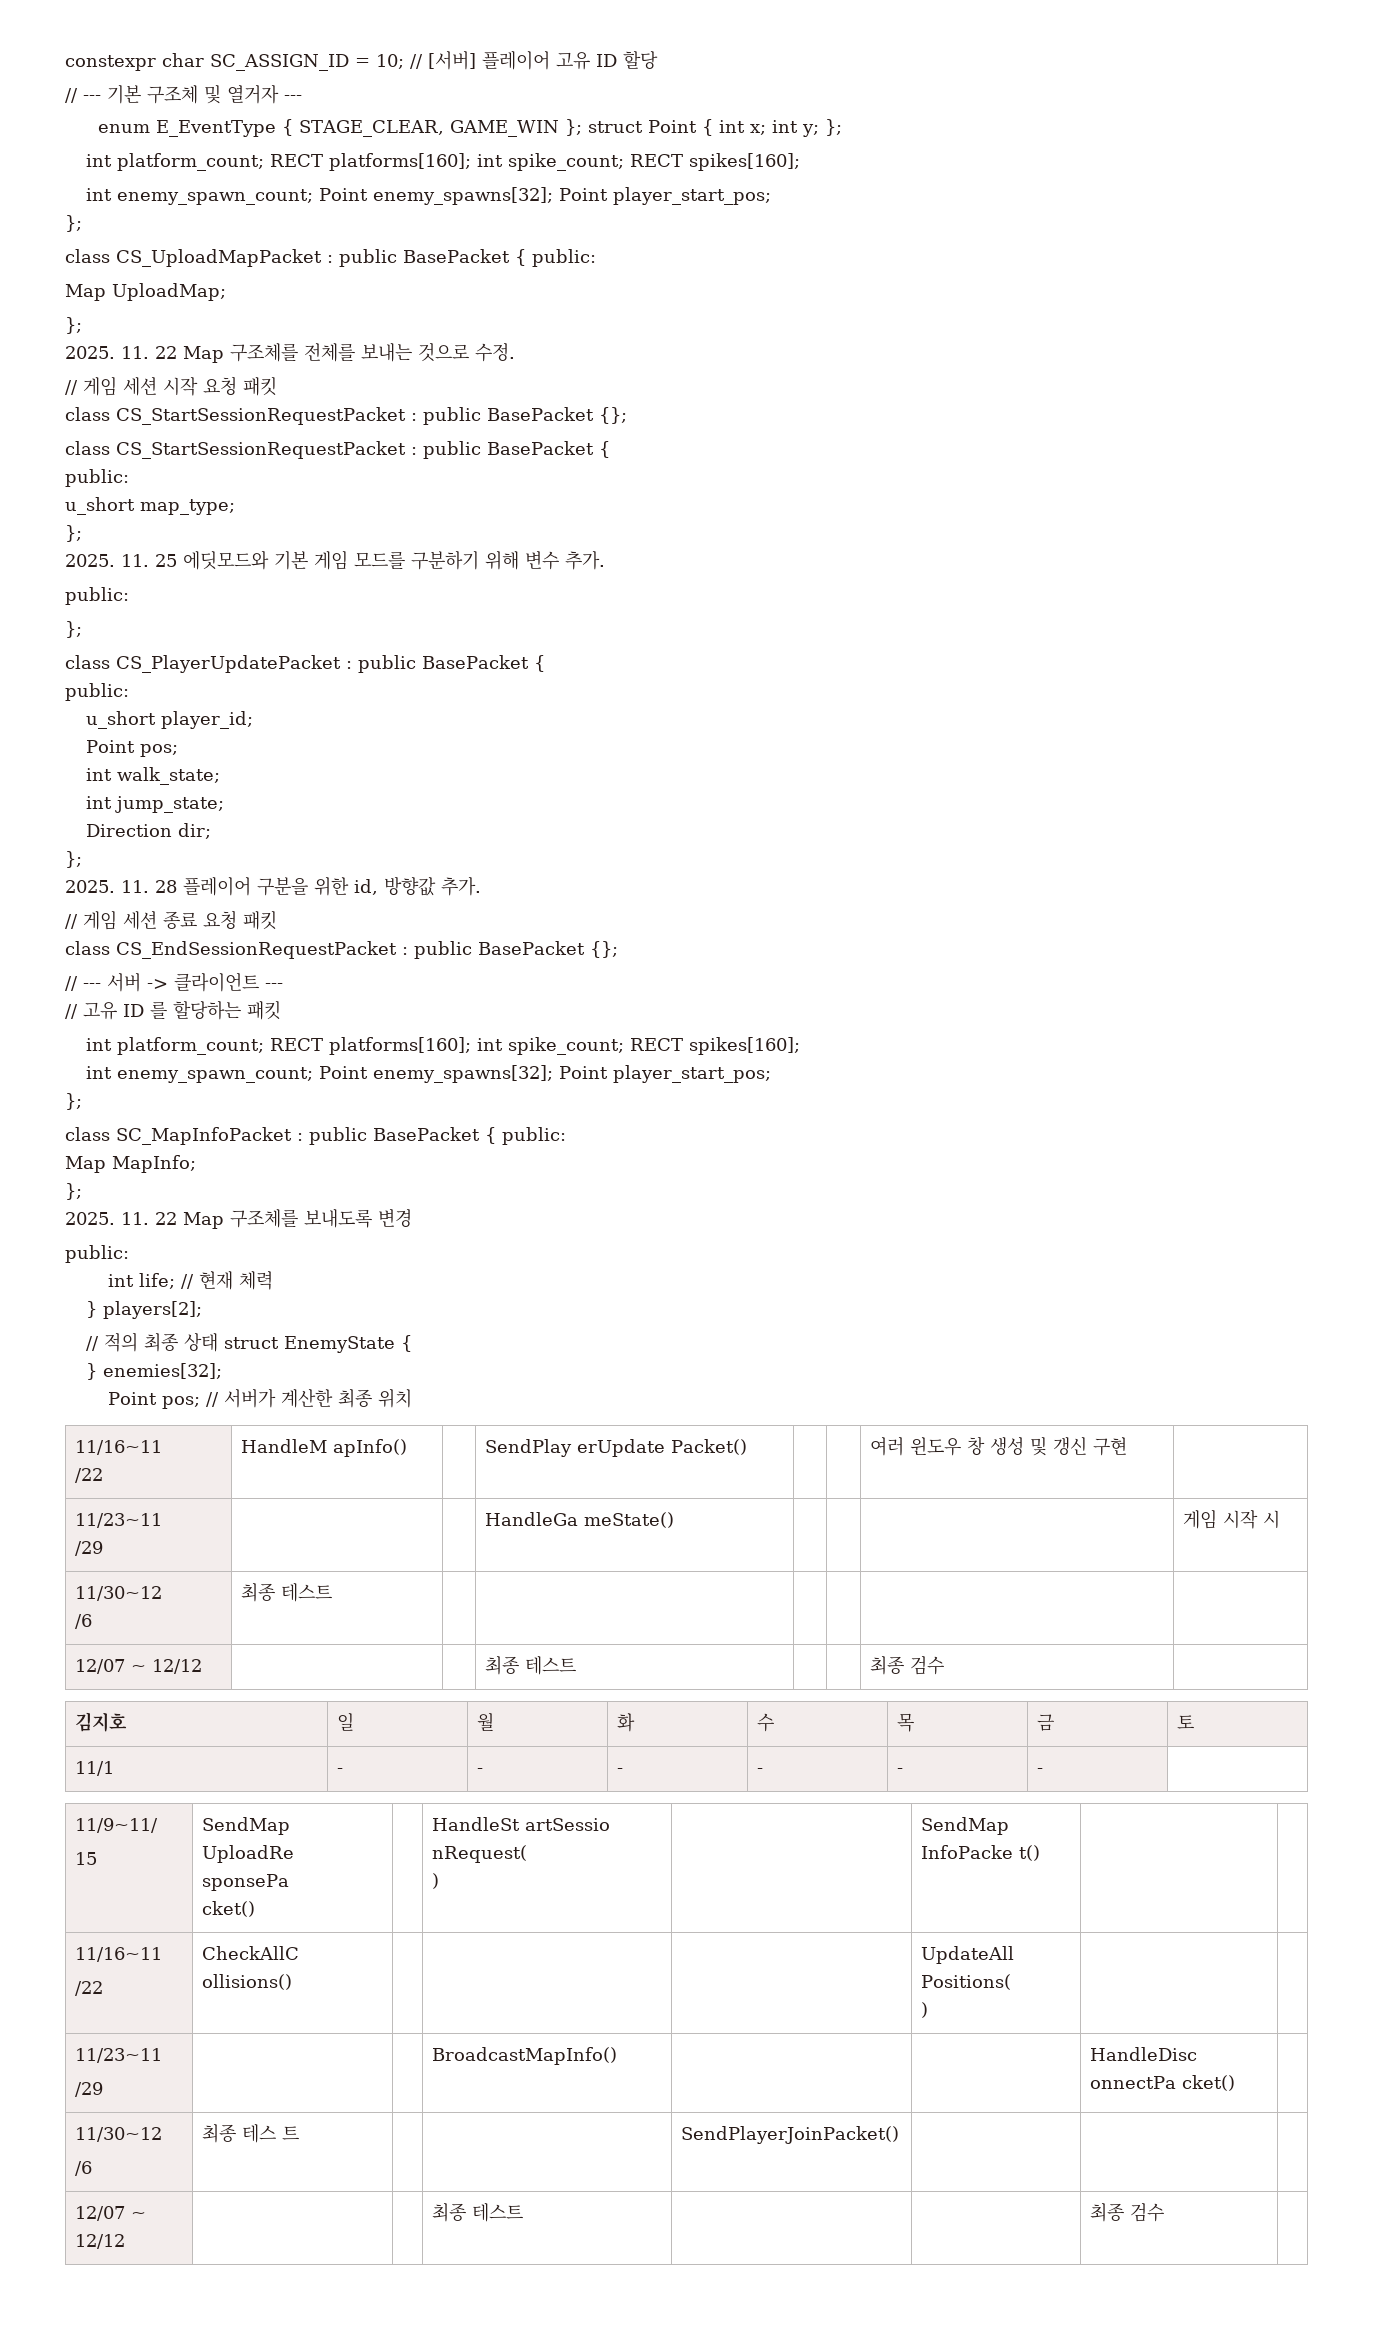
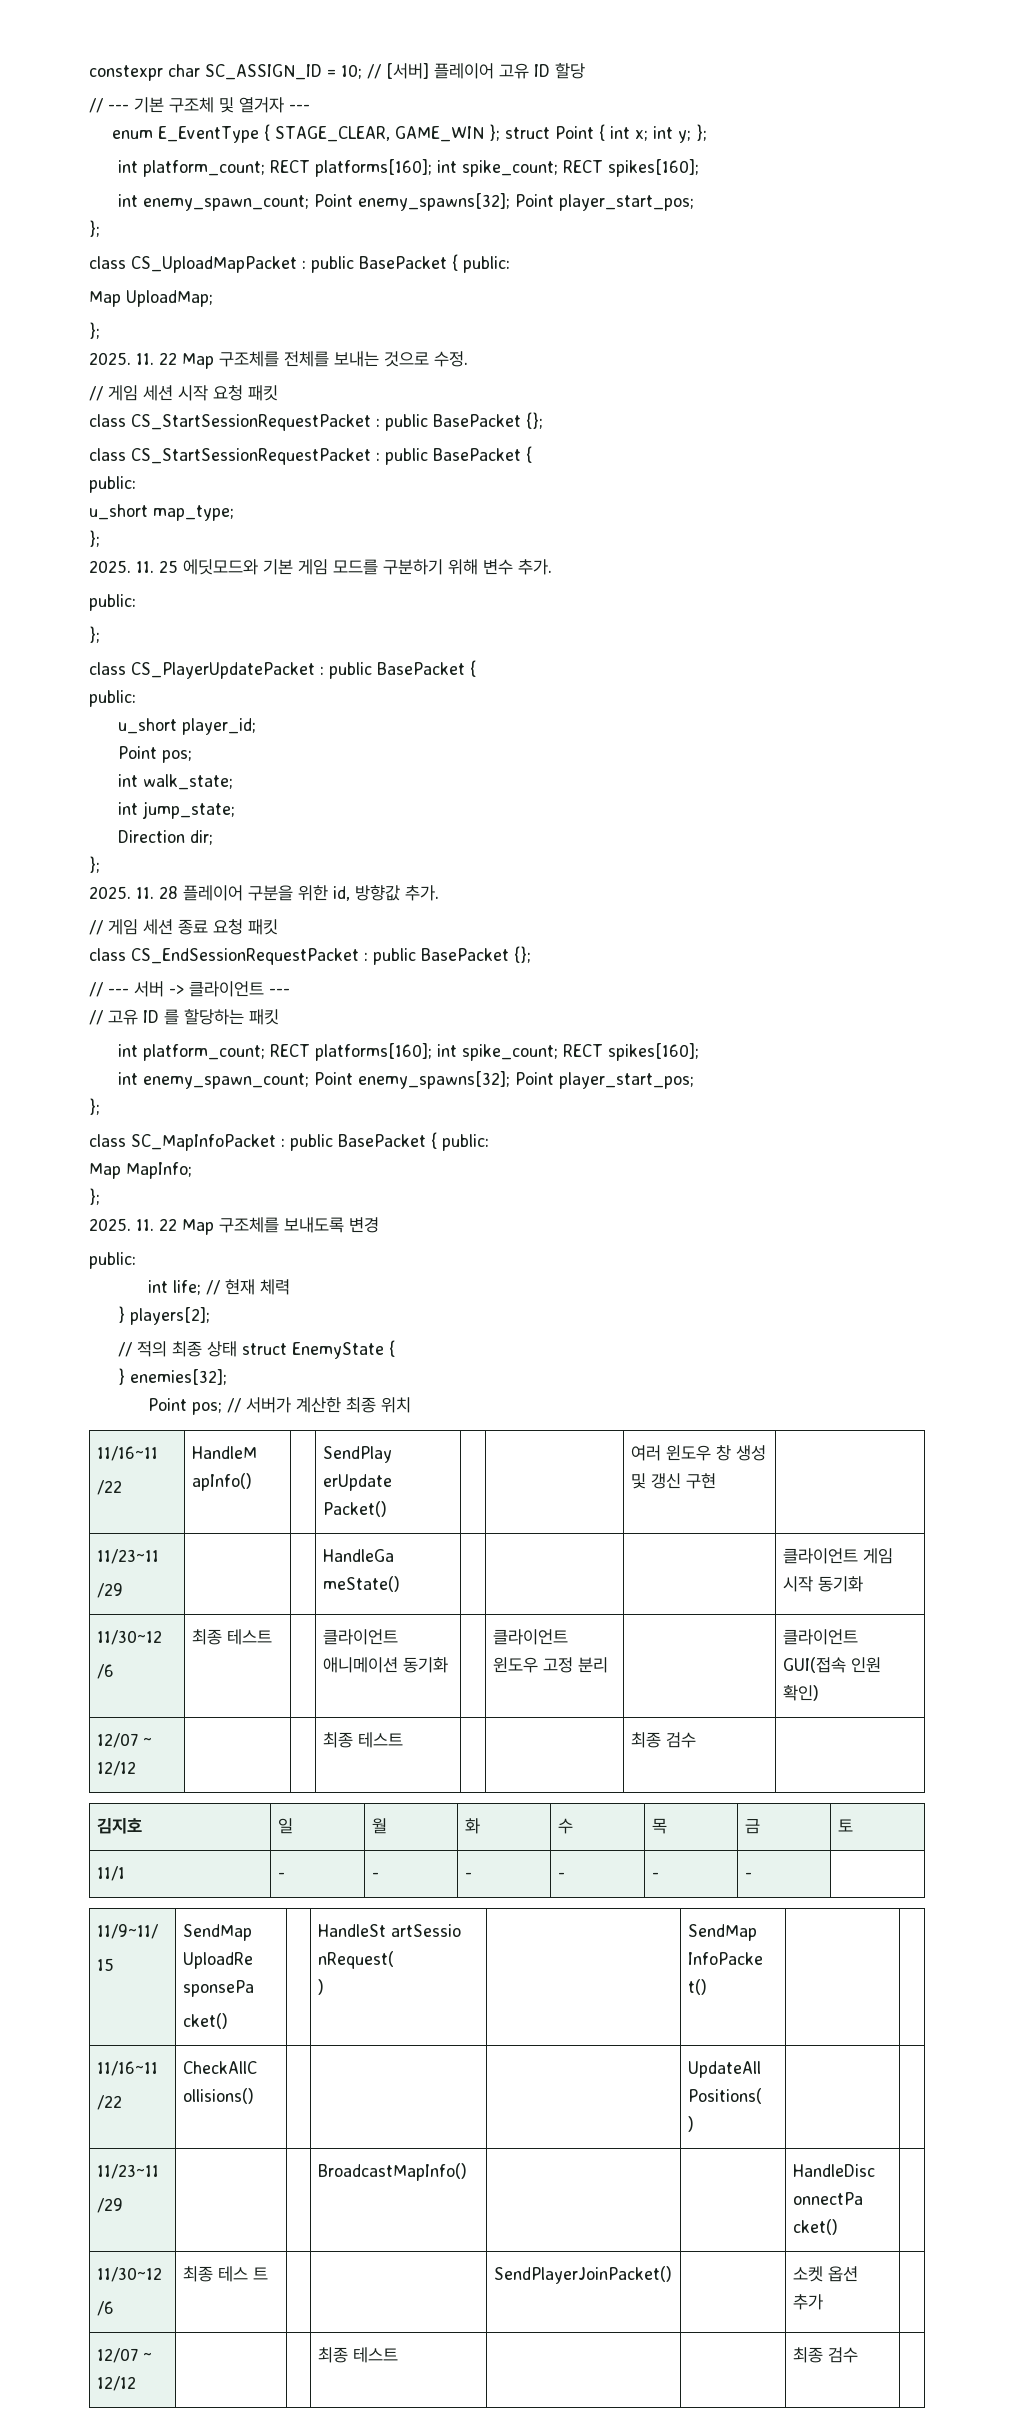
(675, 1520) none -> [782,1548,858,1564] 클라이언트
[1263,1510,1281,1528] 시 -> [817,1576,863,1592] 동기화
(333, 1592) | | | | -> [322,1629,398,1645] [322,1657,448,1673] [492,1629,568,1645] [492,1657,608,1673] [782,1629,858,1645] [782,1657,881,1673] [782,1685,819,1701] 클라이언트 애니메이션 동기화 | | 클라이언트 윈도우 고정 분리 | | 클라이언트 GUI(접속 인원 확인)
(900, 2135) none -> [792,2266,858,2282] [792,2294,823,2310] 소켓 옵션 추가

